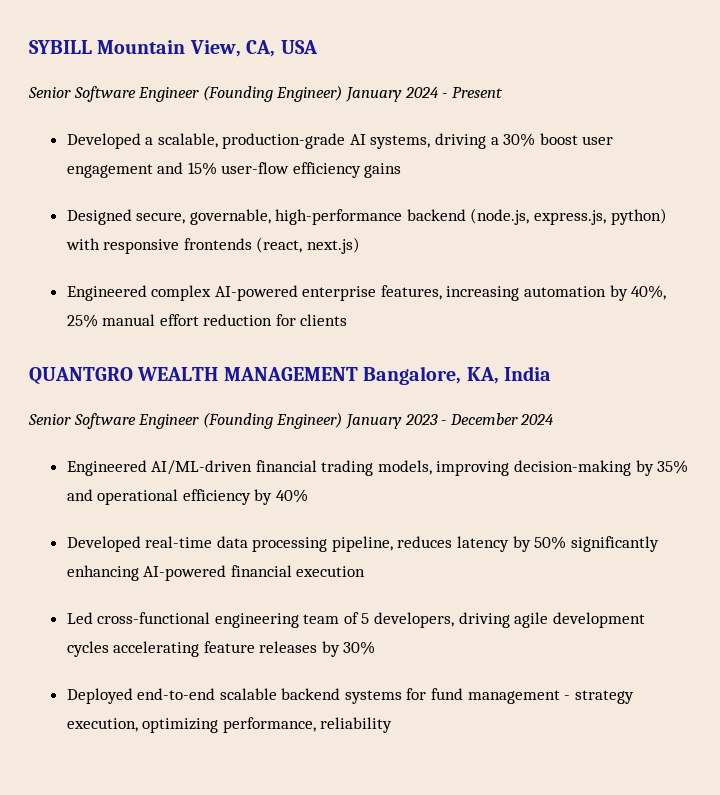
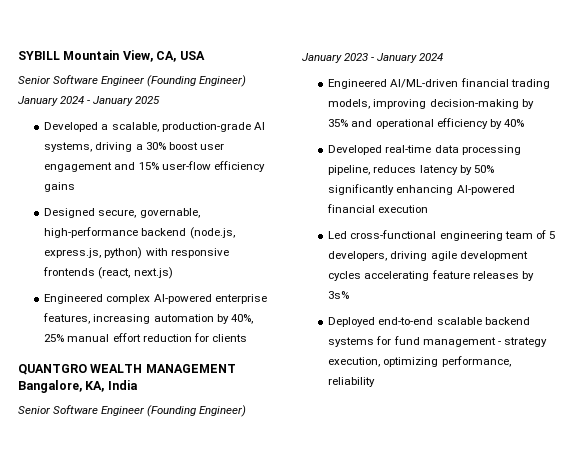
[451,87,503,98] Present -> [93,96,161,106] January 2025
[449,413,518,425] December -> [377,53,418,63] January
[343,641,376,655] 30% -> [328,291,350,299] 3s%

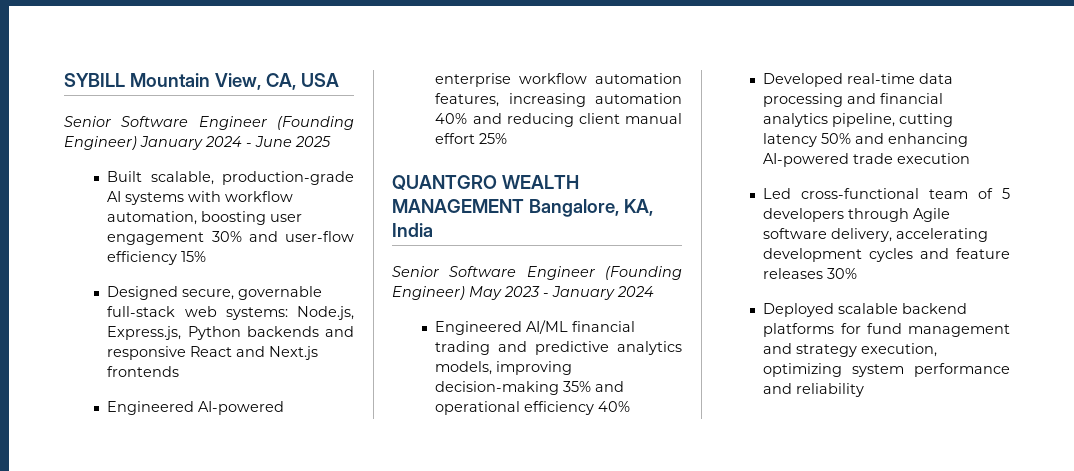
[93,96,134,106] January -> [255,136,292,147] June
[44,122,109,132] Developed a -> [107,171,143,182] Built
[44,142,224,152] [44,162,159,172] systems, driving a 30% boost user engagement and 15% -> [125,191,294,205] [107,211,303,225] [107,231,278,245] systems with workflow automation, boosting user engagement 30% and
[44,182,76,192] gains -> [181,251,207,262] 15%
[139,208,200,218] [44,227,235,239] [44,247,229,259] governable, high-performance backend (node.js, express.js, python) with responsive -> [238,286,323,300] [107,306,354,320] [107,326,354,340] [107,346,319,360] governable full-stack web systems: Node.js, Express.js, Python backends and responsive React and Next.js
[98,267,173,279] [44,294,151,304] (react, next.js) // Engineered complex -> [107,401,195,415] // Engineered
(267, 299) none -> [519,73,682,84] workflow automation
[216,314,253,324] [44,333,247,342] by 40%, 25% manual effort reduction for clients -> [435,113,682,127] [435,133,508,144] 40% and reducing client manual effort 25%
[302,53,342,63] January -> [469,286,502,300] May
[390,79,459,88] AI/ML-driven -> [526,320,569,334] AI/ML
(550, 84) none -> [498,341,682,355] and predictive analytics
[521,99,534,109] by -> (560, 388) none
[489,119,502,129] by -> (595, 408) none
[328,165,494,175] [328,184,395,195] pipeline, reduces latency by 50% significantly -> [847,93,944,104] [763,113,954,127] [763,133,885,147] and financial analytics pipeline, cutting latency 50% and
[327,204,376,213] financial -> [853,153,894,164] trade
[439,231,503,241] engineering -> (920, 193) none
[328,251,457,261] developers, driving agile -> [763,208,951,222] [763,228,989,242] developers through Agile software delivery, accelerating
[364,271,430,281] accelerating -> [920,248,950,259] and
[521,271,534,281] [328,291,350,299] by 3s% -> [827,268,858,279] 30%
[378,317,434,325] end-to-end -> (835, 310) none
[328,337,375,347] systems -> [763,323,835,337] platforms
[497,341,501,345] - -> [763,343,793,354] and
[441,356,511,367] performance, -> [852,363,1010,377] [763,383,793,394] system performance and

